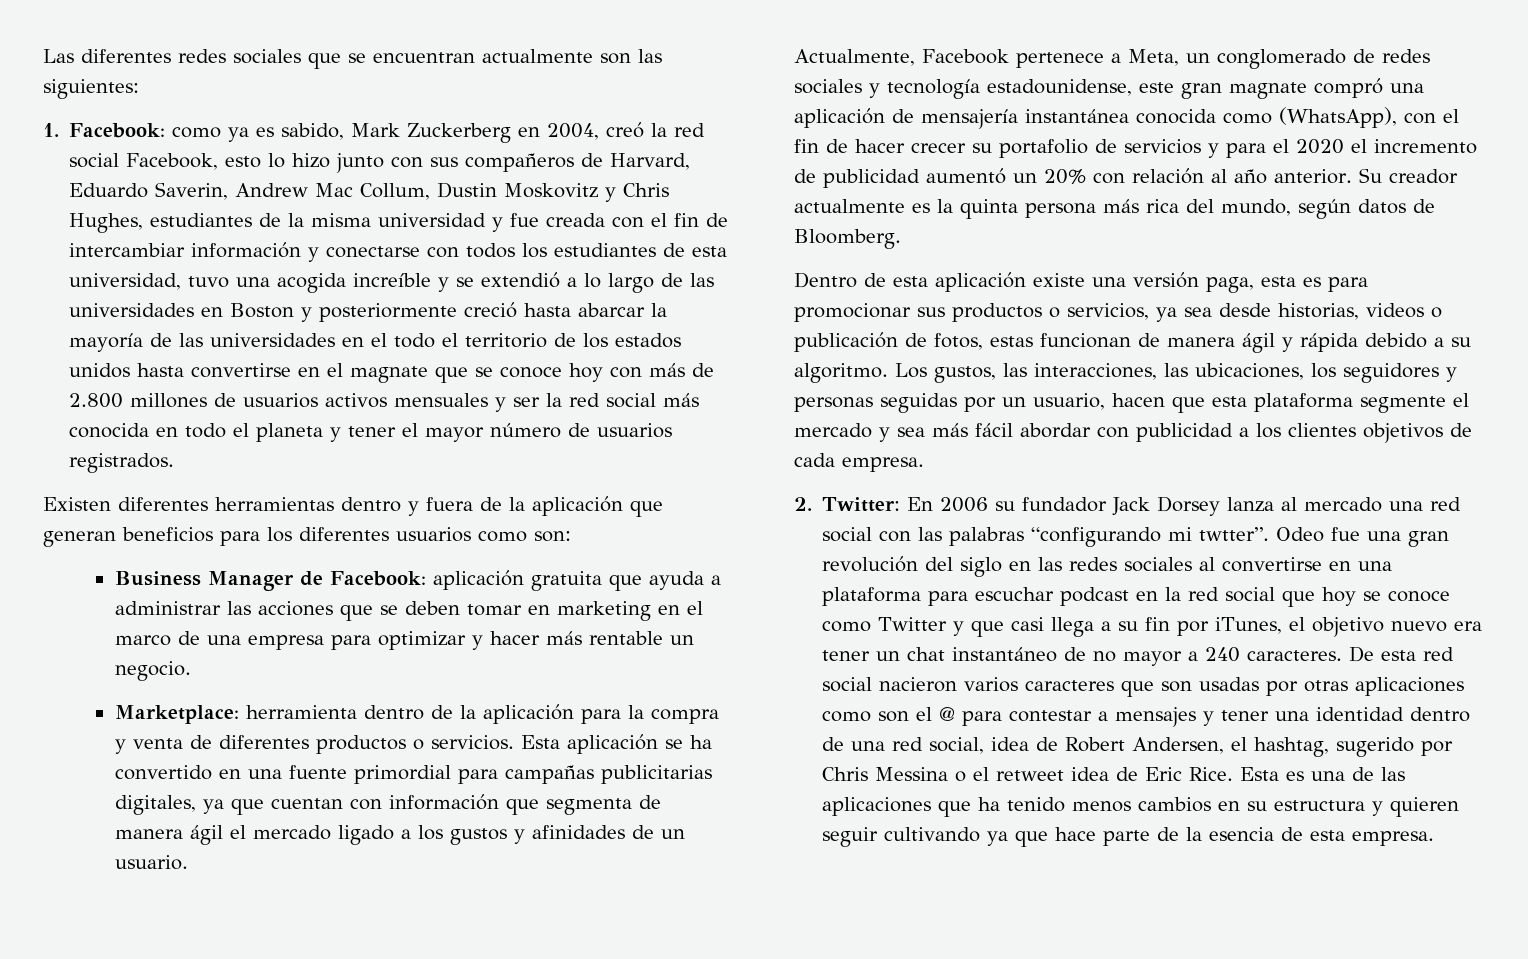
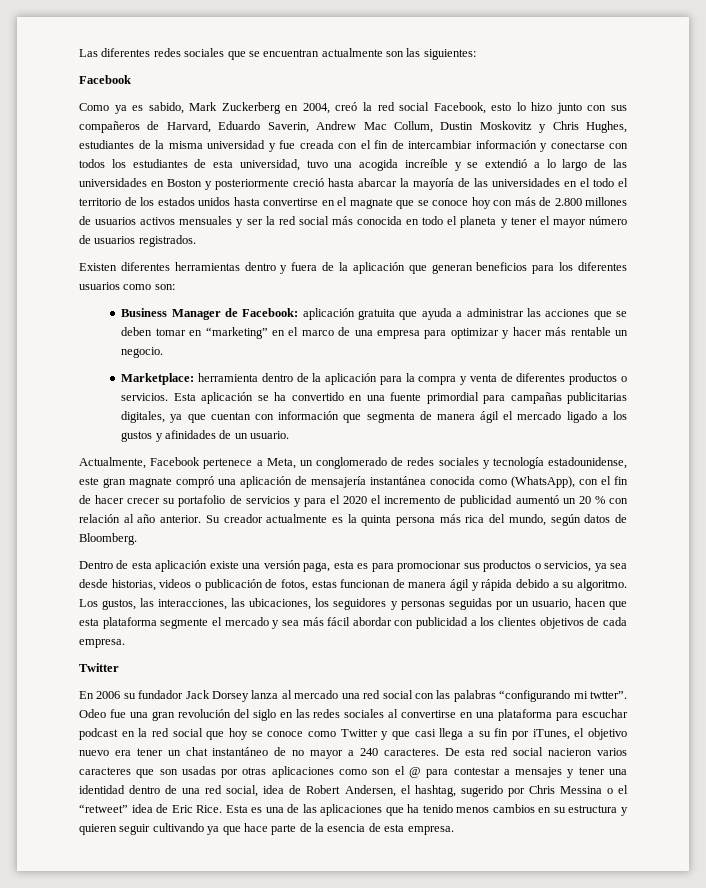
[43,123,222,138] 1. Facebook: como -> [79,75,131,84] [79,103,109,111] Facebook // Como
[556,601,651,621] marketing -> [205,327,268,339] “marketing”
[1044,169,1086,184] 20% -> [578,496,605,504] 20 %
[794,497,901,512] 2. Twitter: -> [79,663,119,672] Twitter //
[996,770,1065,781] retweet -> [79,804,128,813] “retweet”

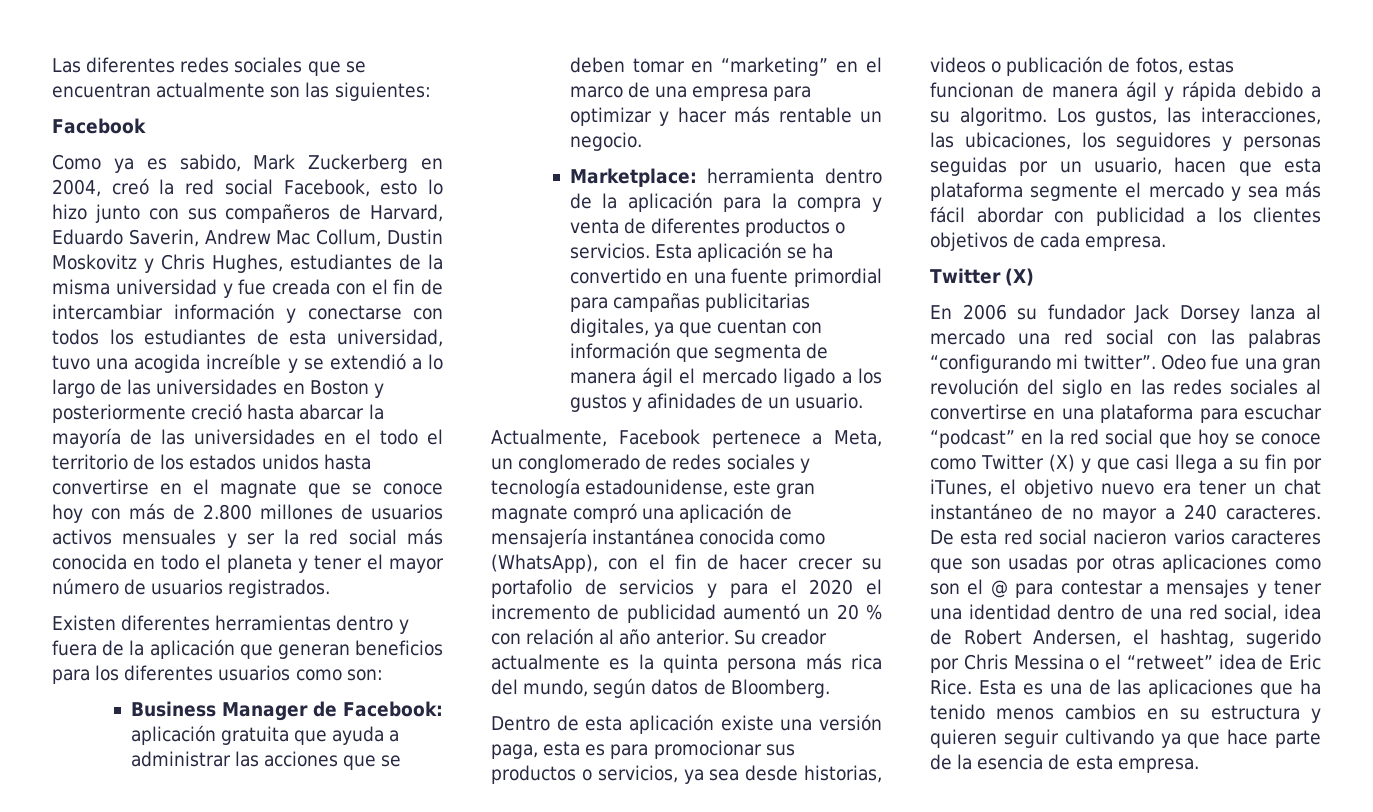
(119, 667) none -> [1005,268,1035,286] (X)
[590,691,628,699] twtter”. -> [1083,354,1156,370] twitter”.
[79,728,118,740] podcast -> [930,429,1015,448] “podcast”
(378, 733) none -> [1048,454,1075,472] (X)

